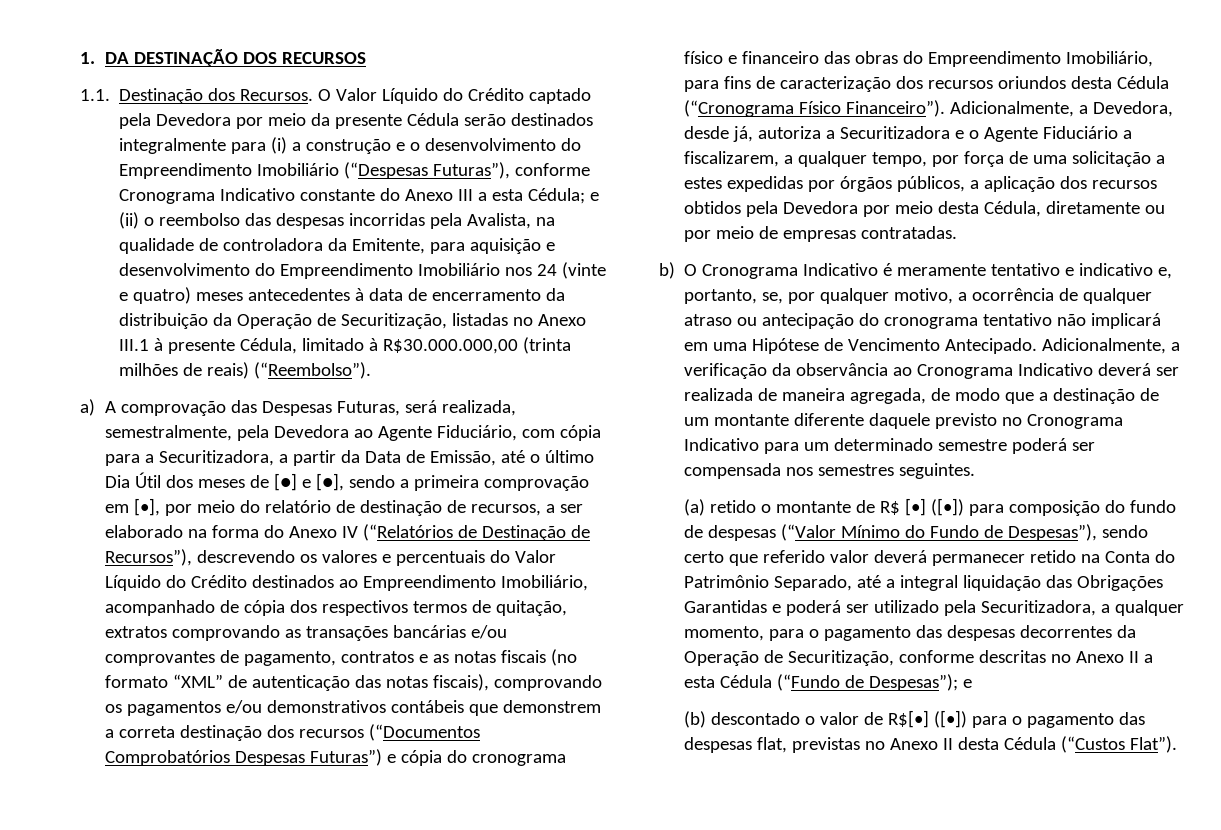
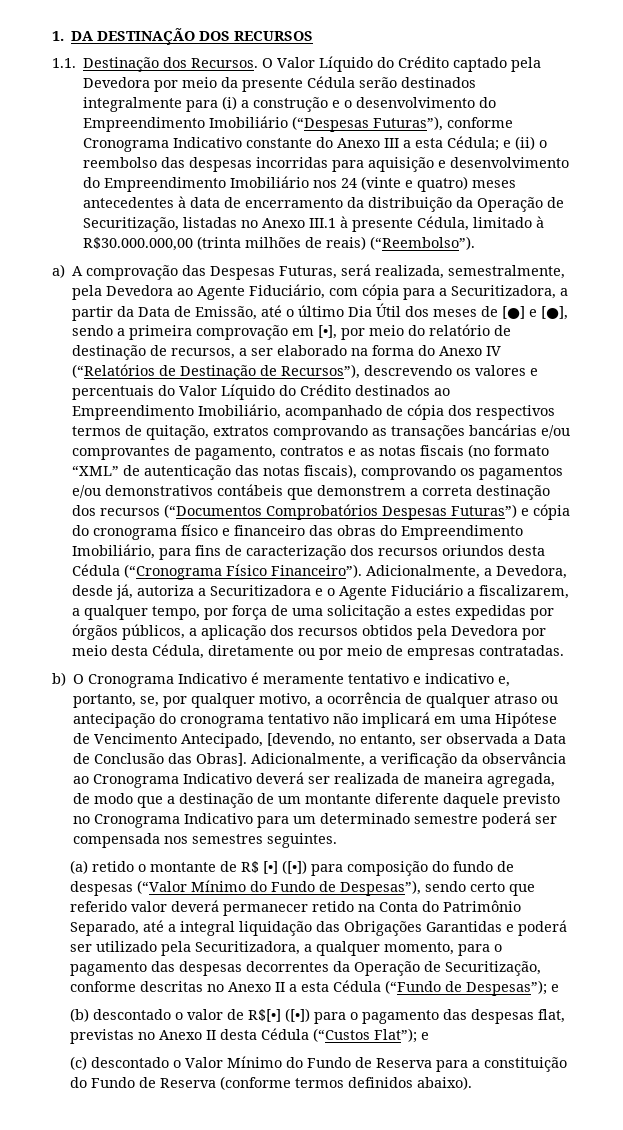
[430,213,556,229] [119,238,426,254] pela Avalista, na qualidade de controladora da Emitente, -> (329, 162) none
[945,338,1038,354] Antecipado. -> [181,733,567,748] [73,753,248,766] Antecipado, [devendo, no entanto, ser observada a Data de Conclusão das Obras].
[1130,736,1178,753] Flat”). -> [374,1028,430,1043] [70,1056,568,1072] [70,1076,473,1090] Flat”); e // (c) descontado o Valor Mínimo do Fundo de Reserva para a constituição do Fundo de Reserva (conforme termos definidos abaixo).

